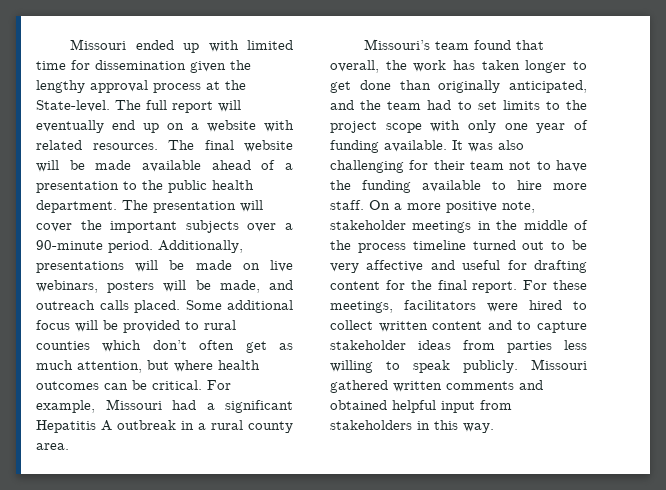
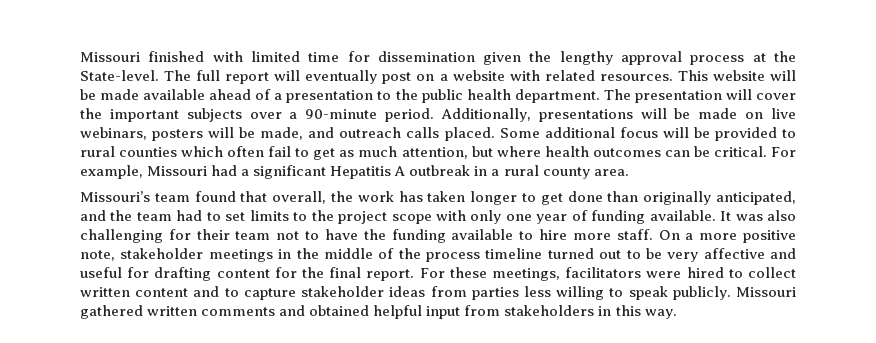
[70,39,200,53] Missouri ended up -> [80,51,205,62] Missouri finished
[112,120,159,133] end up -> [382,72,412,84] post
[168,140,234,150] The final -> [677,70,708,81] This
[152,340,235,350] don’t often -> [227,146,310,157] often fail to

